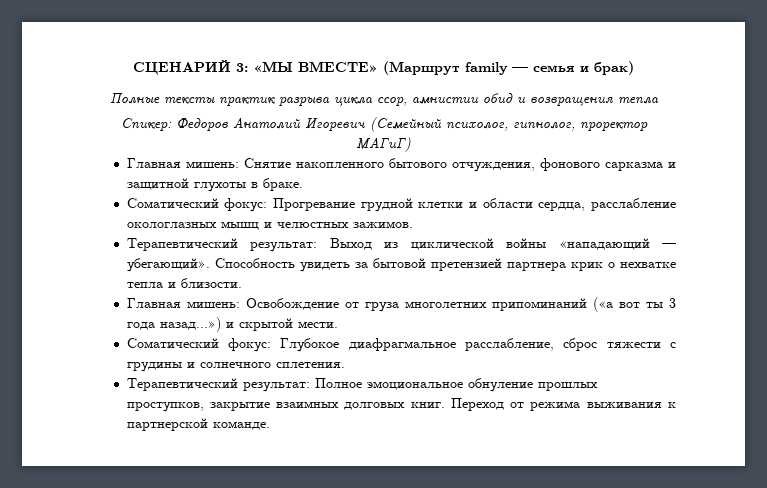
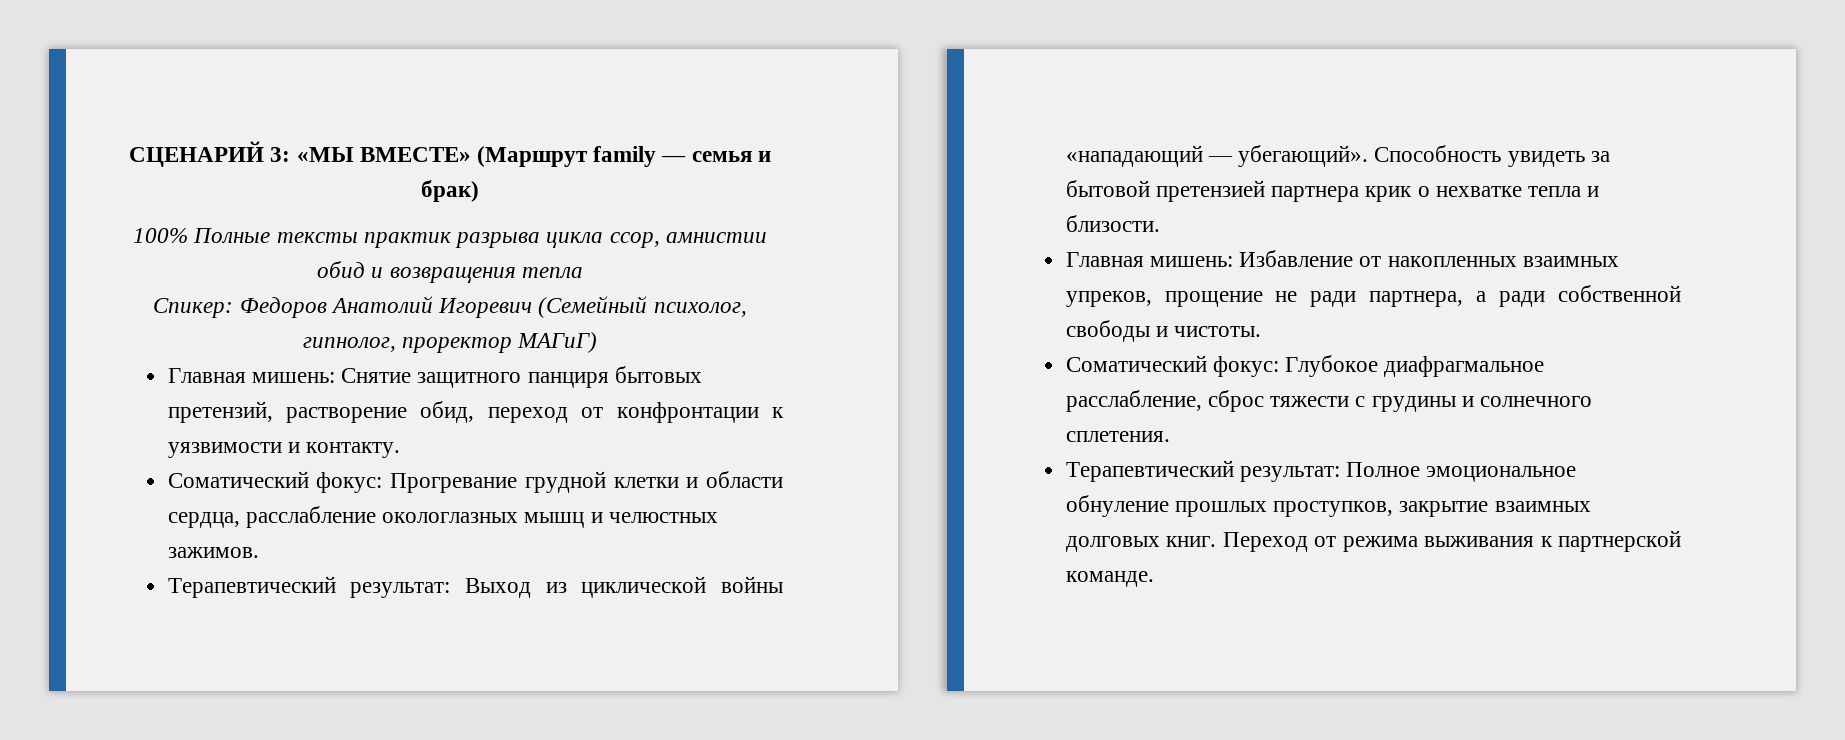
(634, 68) none -> [133,228,189,243] 100%
[295,158,676,172] [126,178,303,192] накопленного бытового отчуждения, фонового сарказма и защитной глухоты в браке. -> [417,366,702,388] [167,401,784,423] [167,442,401,458] защитного панциря бытовых претензий, растворение обид, переход от конфронтации к уязвимости и контакту.
[245,297,677,312] [126,317,338,332] Освобождение от груза многолетних припоминаний («а вот ты 3 года назад...») и скрытой мести. -> [1239,250,1619,267] [1065,285,1681,307] [1065,320,1262,342] Избавление от накопленных взаимных упреков, прощение не ради партнера, а ради собственной свободы и чистоты.

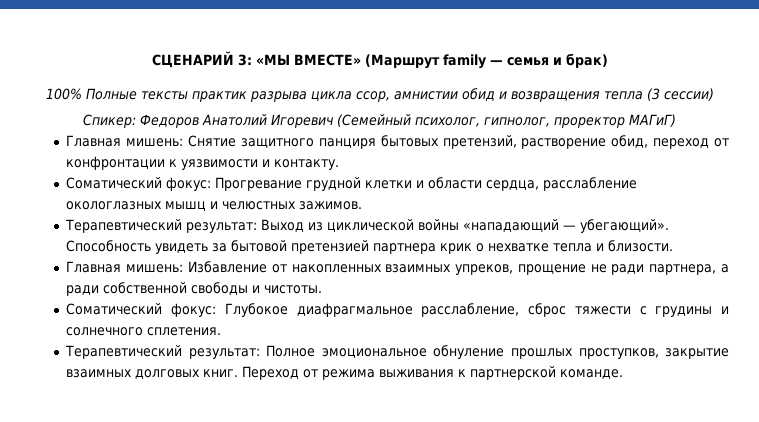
(583, 272) none -> [646,88,714,101] (3 сессии)

